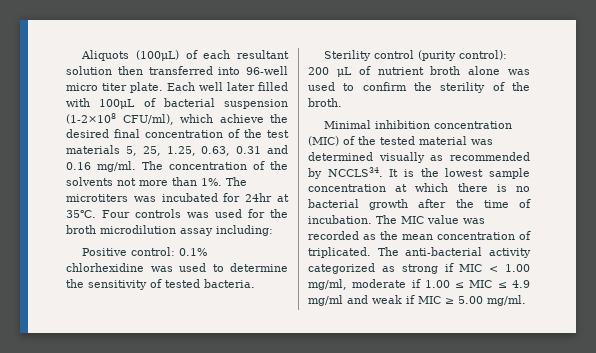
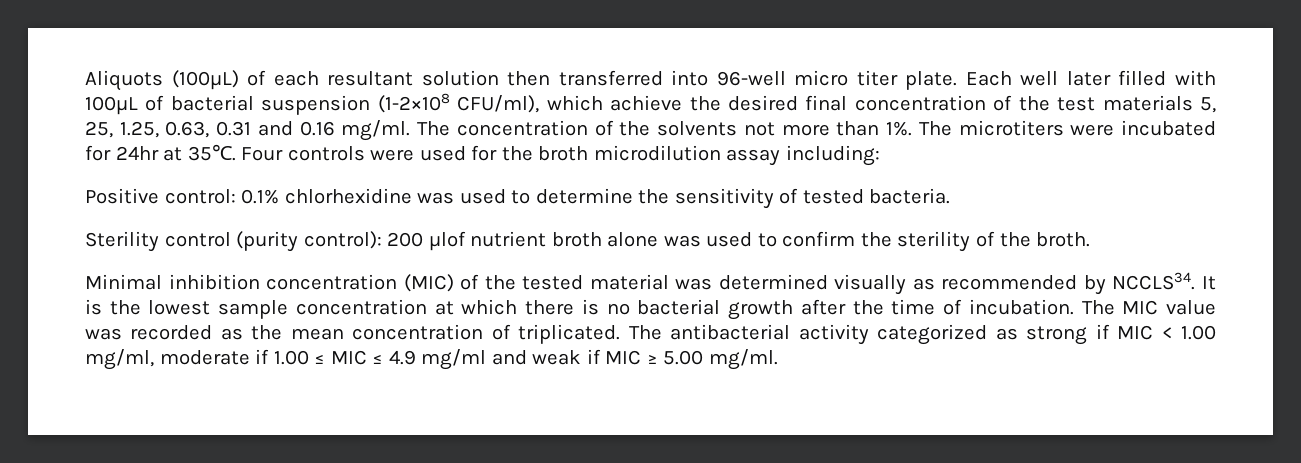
[133,196,156,202] was -> [1070,124,1115,136] were
[187,212,209,218] was -> [370,149,415,161] were
[336,66,371,77] μL of -> [428,231,466,251] μlof
[405,247,483,256] anti-bacterial -> [670,324,791,340] antibacterial

